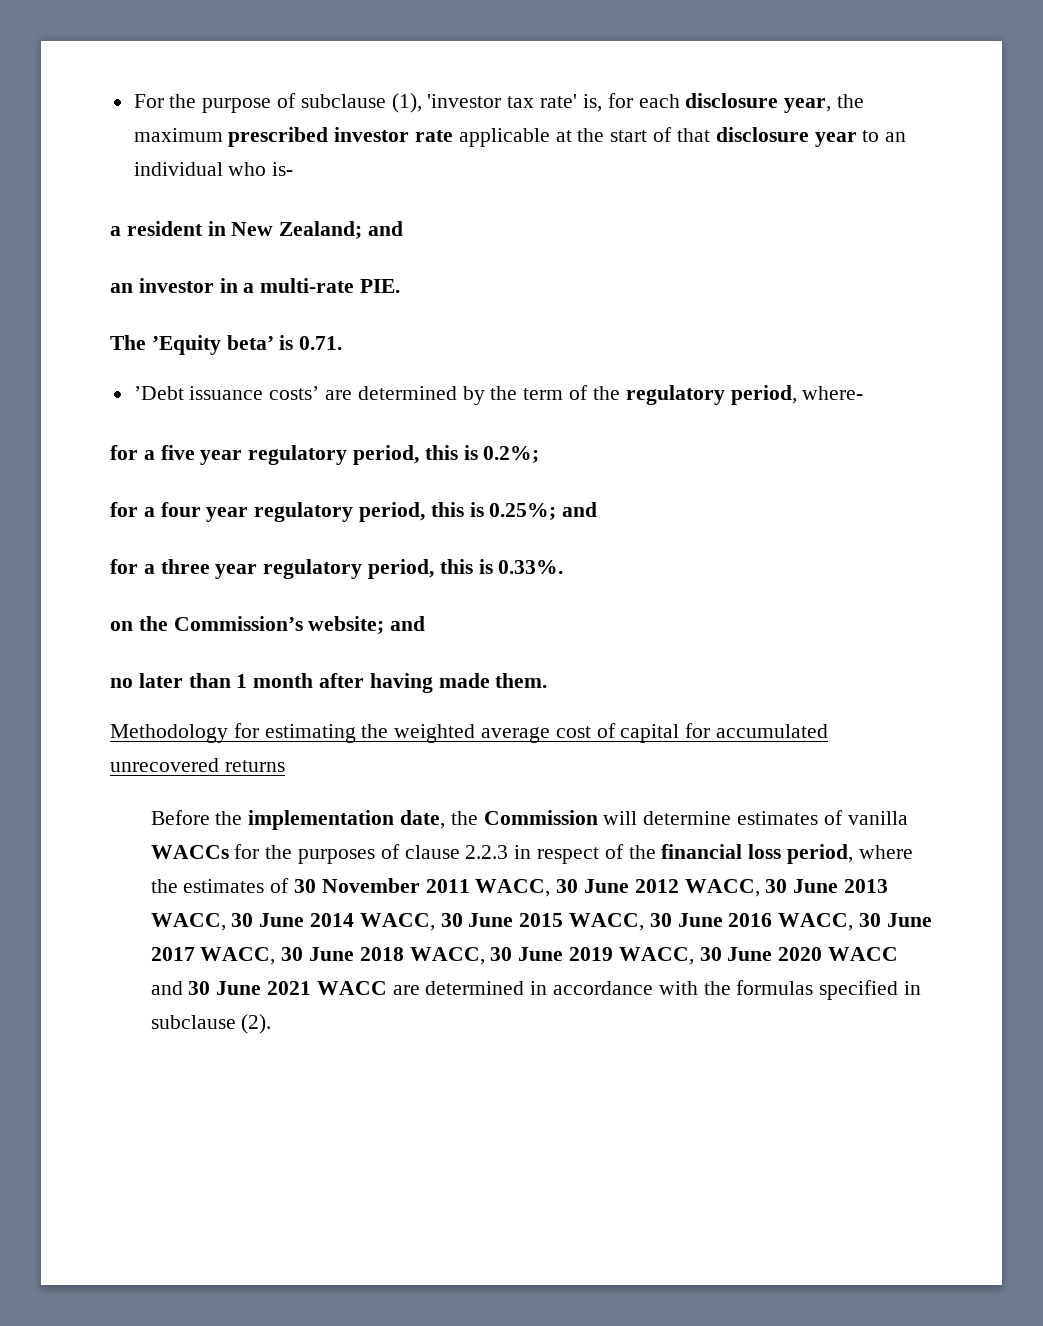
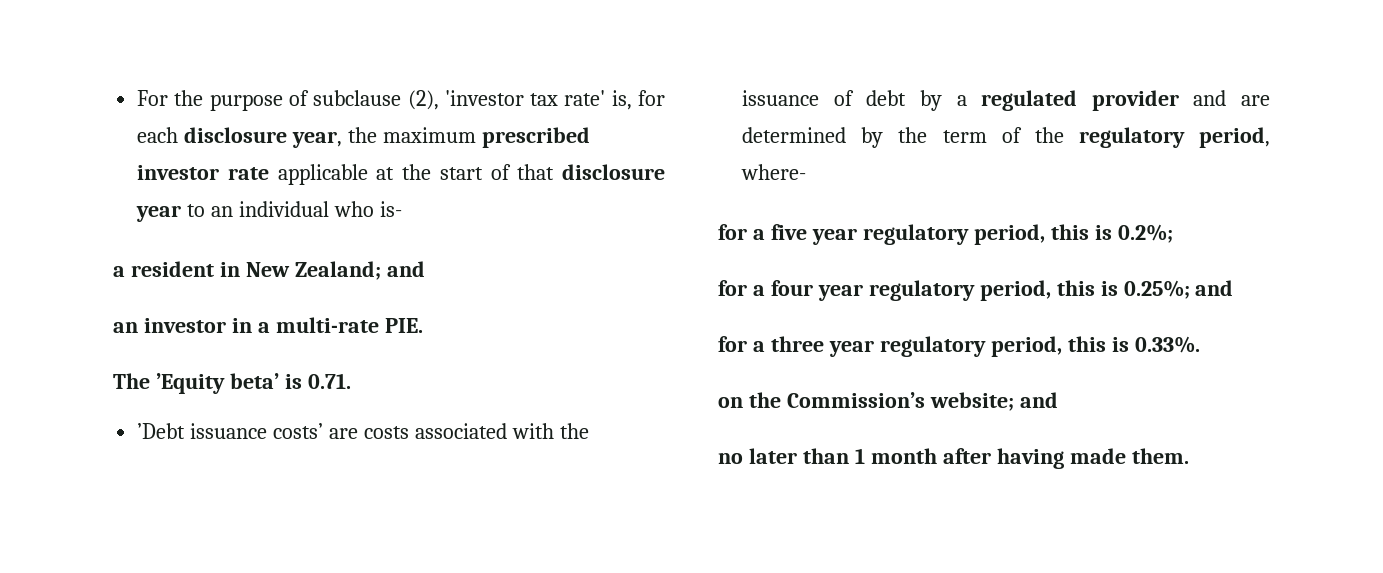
[391,93,422,113] (1), -> [407,90,439,110] (2),
(353, 395) none -> [363,423,589,439] [742,90,1270,111] costs associated with the issuance of debt by a regulated provider and are
[110,723,829,743] [110,758,285,772] [150,810,908,830] [150,844,913,864] [150,878,889,897] [150,913,932,931] [150,947,899,965] [150,980,922,1000] [150,1014,272,1034] // Methodology for estimating the weighted average cost of capital for accumulated unrecovered returns // Before the implementation date, the Commission will determine estimates of vanilla WACCs for the purposes of clause 2.2.3 in respect of the financial loss period, where the estimates of 30 November 2011 WACC, 30 June 2012 WACC, 30 June 2013 WACC, 30 June 2014 WACC, 30 June 2015 WACC, 30 June 2016 WACC, 30 June 2017 WACC, 30 June 2018 WACC, 30 June 2019 WACC, 30 June 2020 WACC and 30 June 2021 WACC are determined in accordance with the formulas specified in subclause (2). -> (1189, 456) none

